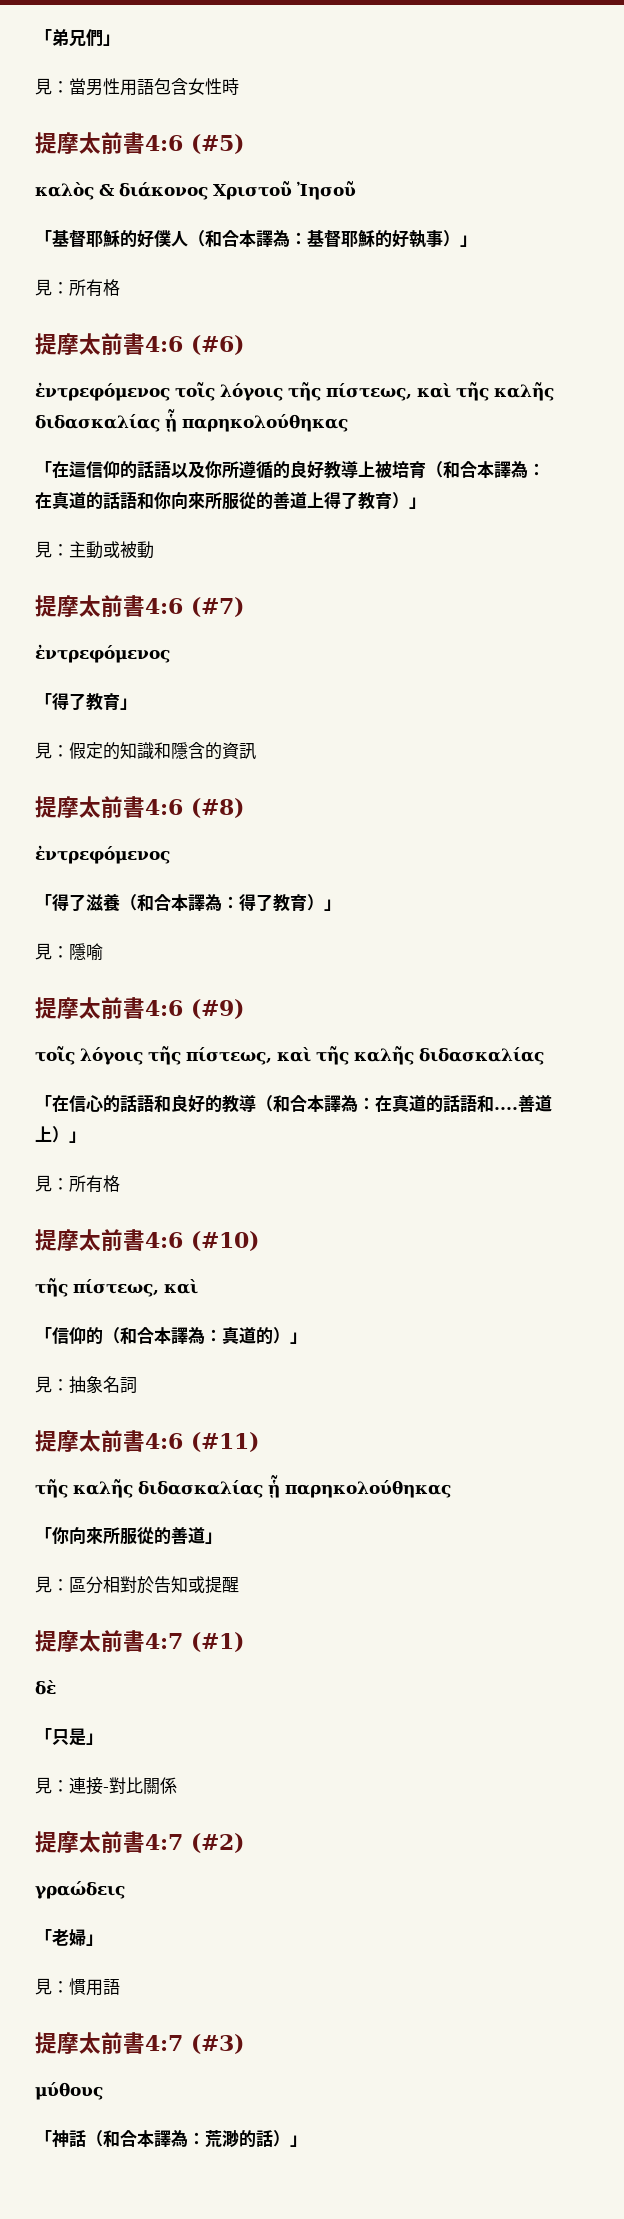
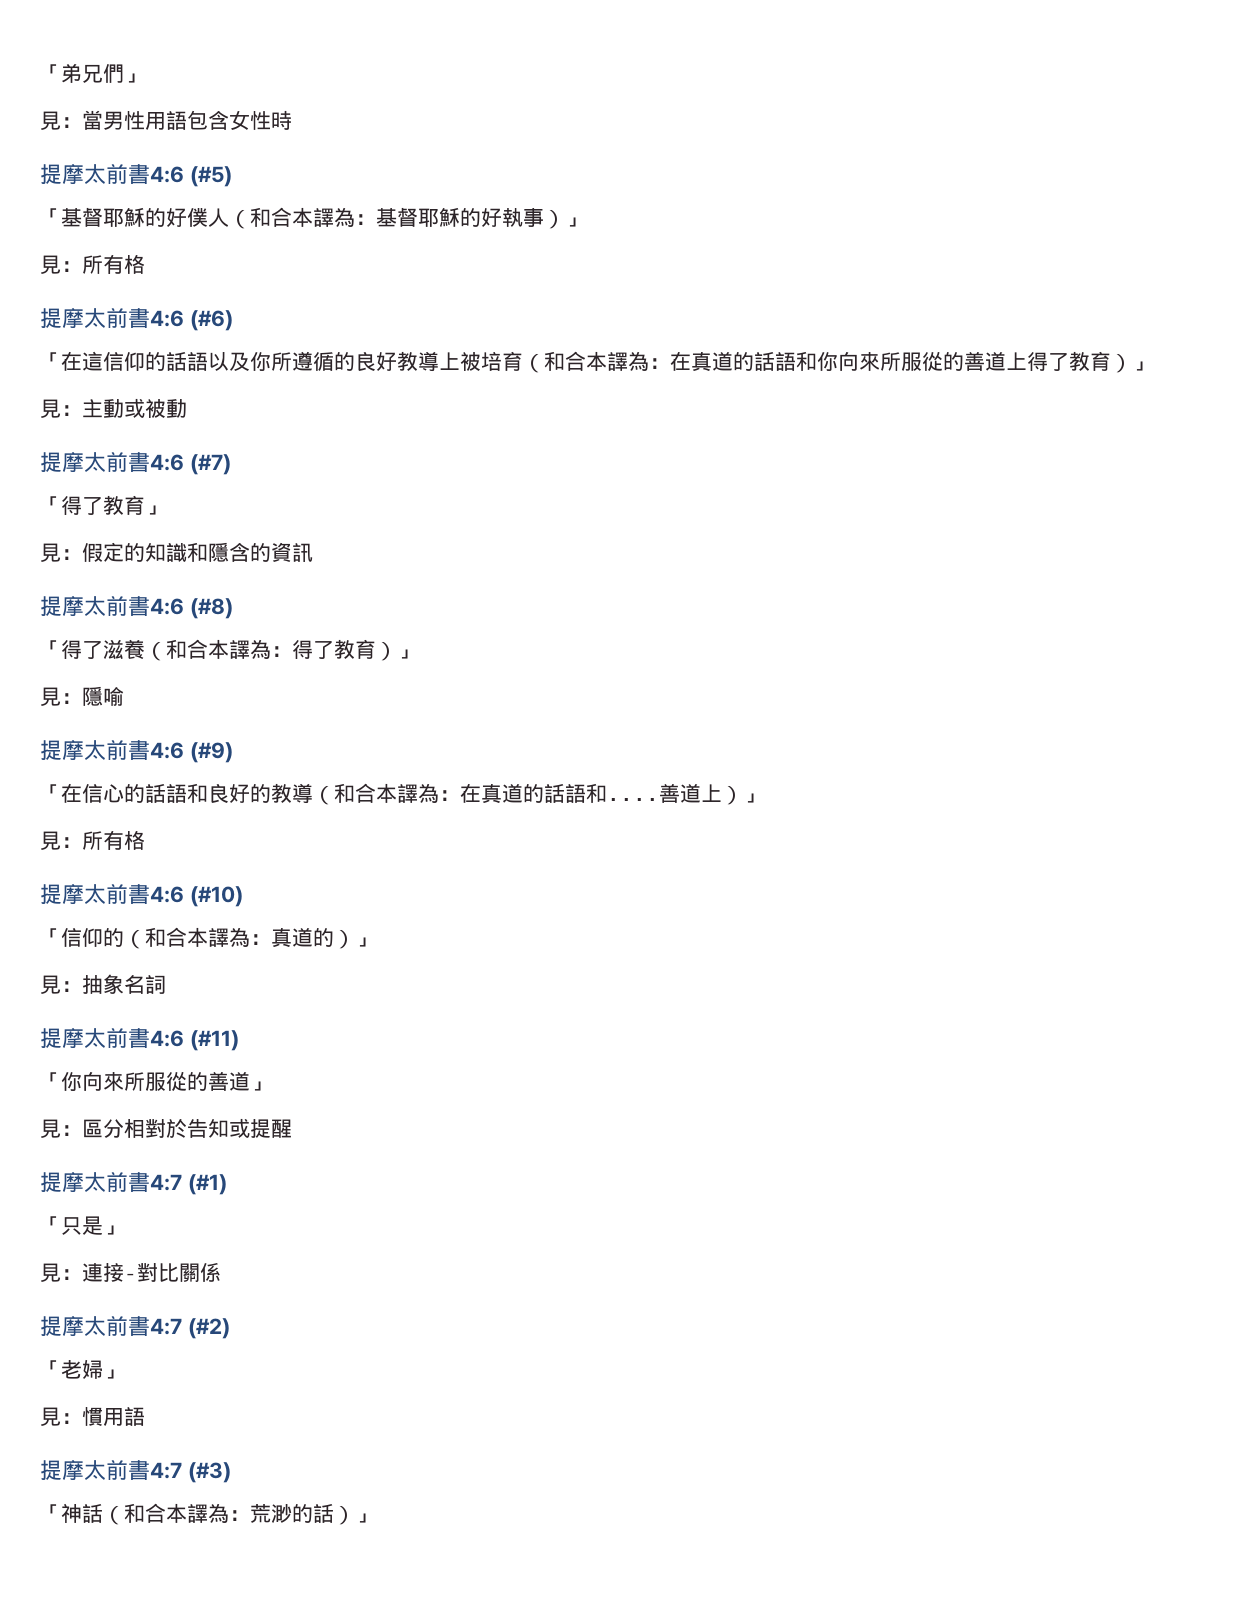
[35,181,356,200] // καλὸς & διάκονος Χριστοῦ Ἰησοῦ -> (232, 176) none
[35,382,554,401] [35,409,348,432] // ἐντρεφόμενος τοῖς λόγοις τῆς πίστεως, καὶ τῆς καλῆς διδασκαλίας ᾗ παρηκολούθηκας -> (233, 320) none
[35,644,170,663] // ἐντρεφόμενος -> (231, 464) none
[35,845,170,864] // ἐντρεφόμενος -> (233, 608) none
[35,1046,544,1065] // τοῖς λόγοις τῆς πίστεως, καὶ τῆς καλῆς διδασκαλίας -> (233, 752) none
[35,1278,198,1297] // τῆς πίστεως, καὶ -> (243, 896) none
[35,1475,451,1498] // τῆς καλῆς διδασκαλίας ᾗ παρηκολούθηκας -> (239, 1040) none
[35,1680,56,1695] // δὲ -> (227, 1184) none
[35,1881,125,1899] // γραώδεις -> (230, 1328) none
[35,2082,103,2100] // μύθους -> (231, 1472) none

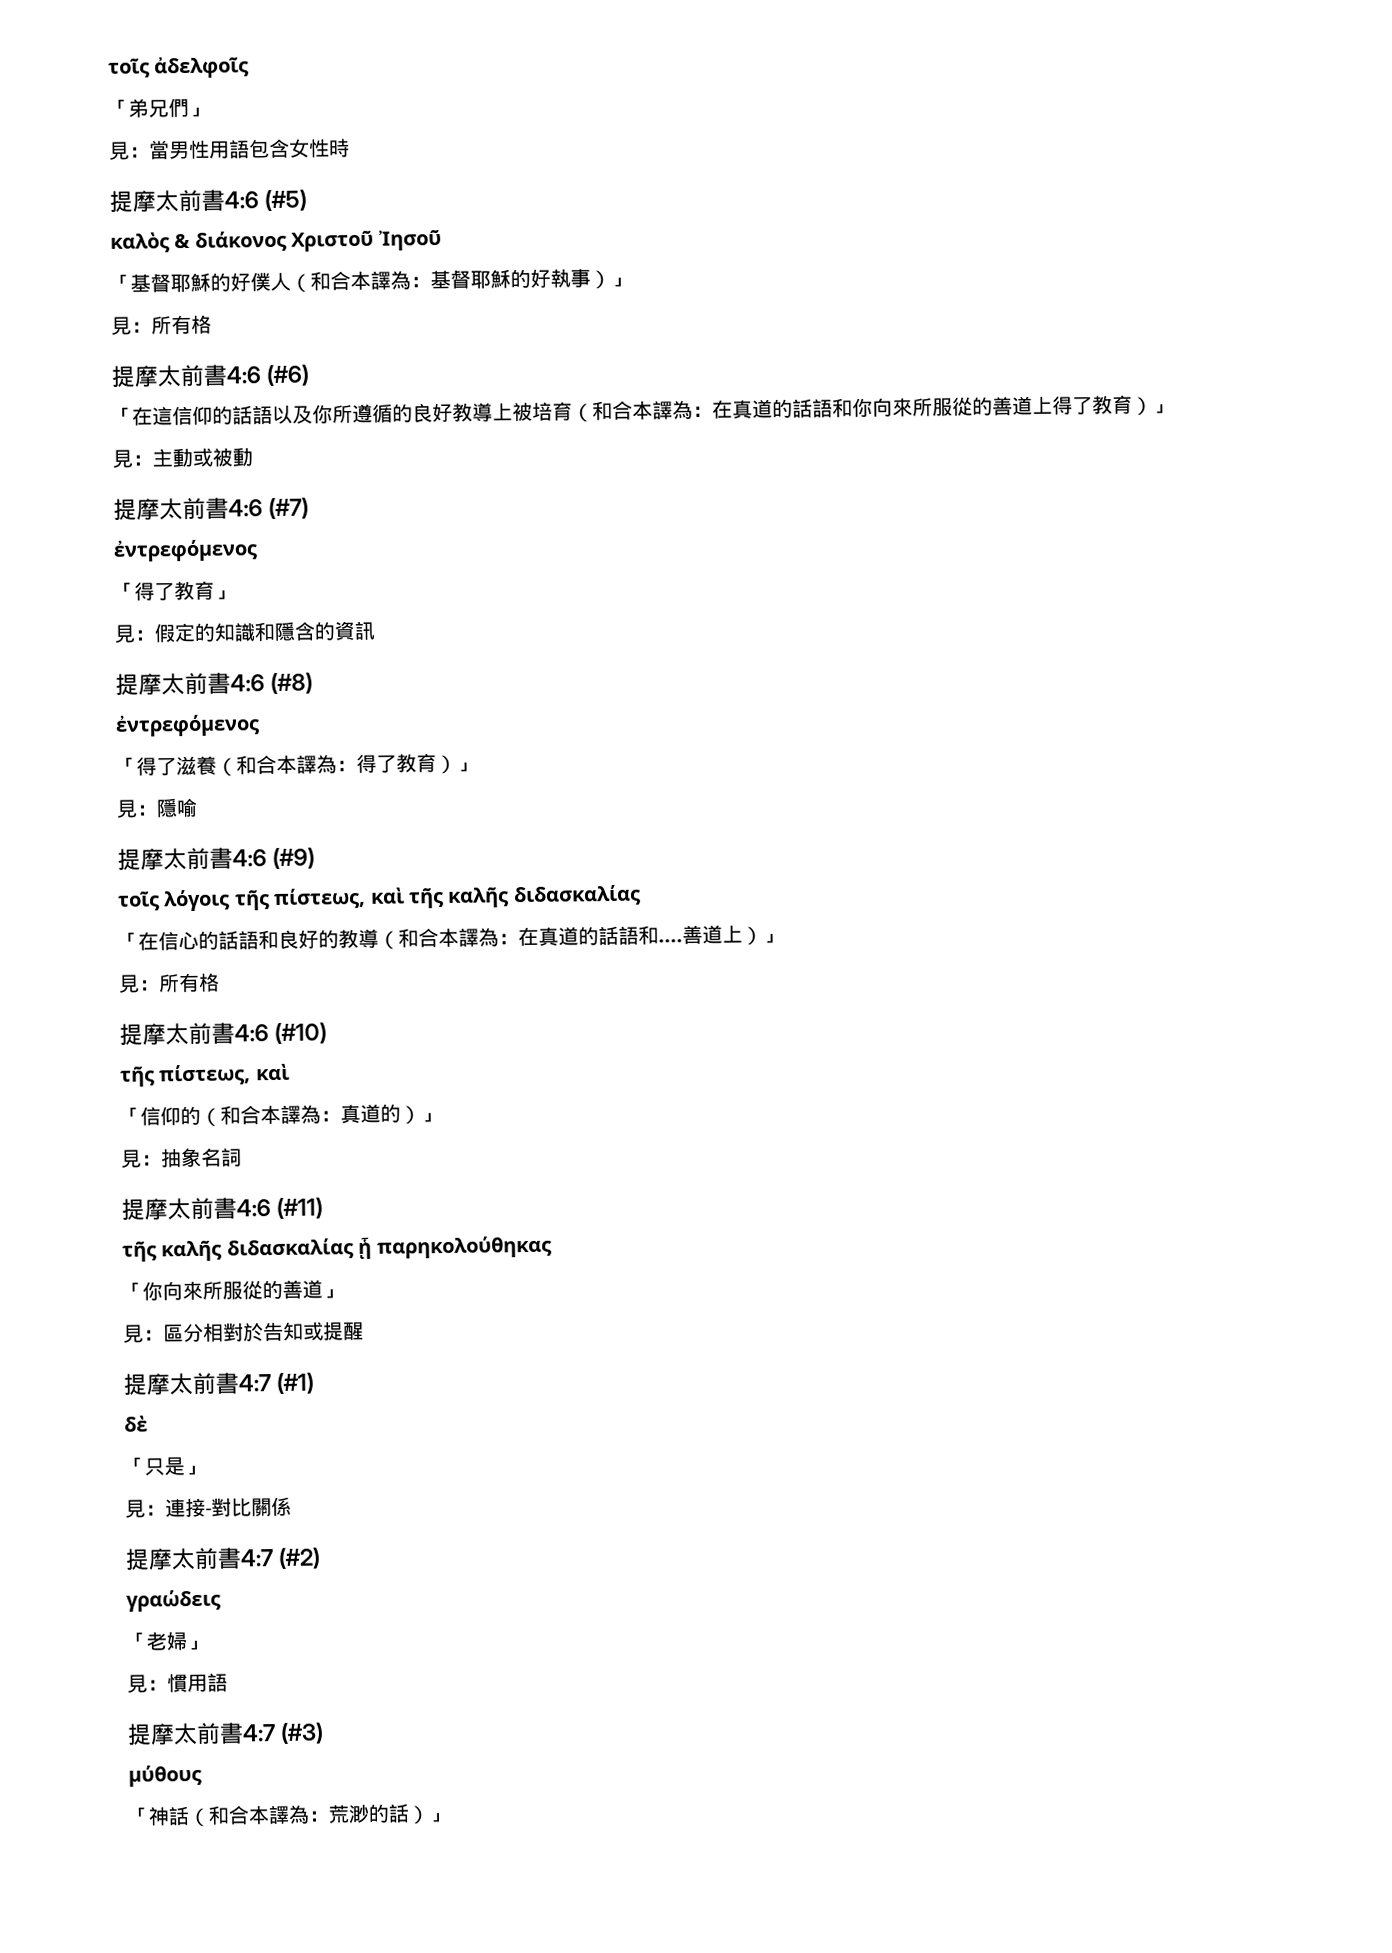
(40, 72) none -> [108,55,250,79] τοῖς ἀδελφοῖς //
(232, 176) none -> [110,228,442,253] // καλὸς & διάκονος Χριστοῦ Ἰησοῦ
(231, 464) none -> [113,538,258,562] // ἐντρεφόμενος
(233, 608) none -> [115,713,260,737] // ἐντρεφόμενος
(233, 752) none -> [117,884,641,912] // τοῖς λόγοις τῆς πίστεως, καὶ τῆς καλῆς διδασκαλίας
(243, 896) none -> [120,1063,290,1087] // τῆς πίστεως, καὶ
(239, 1040) none -> [122,1235,552,1262] // τῆς καλῆς διδασκαλίας ᾗ παρηκολούθηκας
(227, 1184) none -> [124,1415,148,1432] // δὲ
(230, 1328) none -> [126,1589,221,1612] // γραώδεις
(231, 1472) none -> [128,1764,202,1787] // μύθους

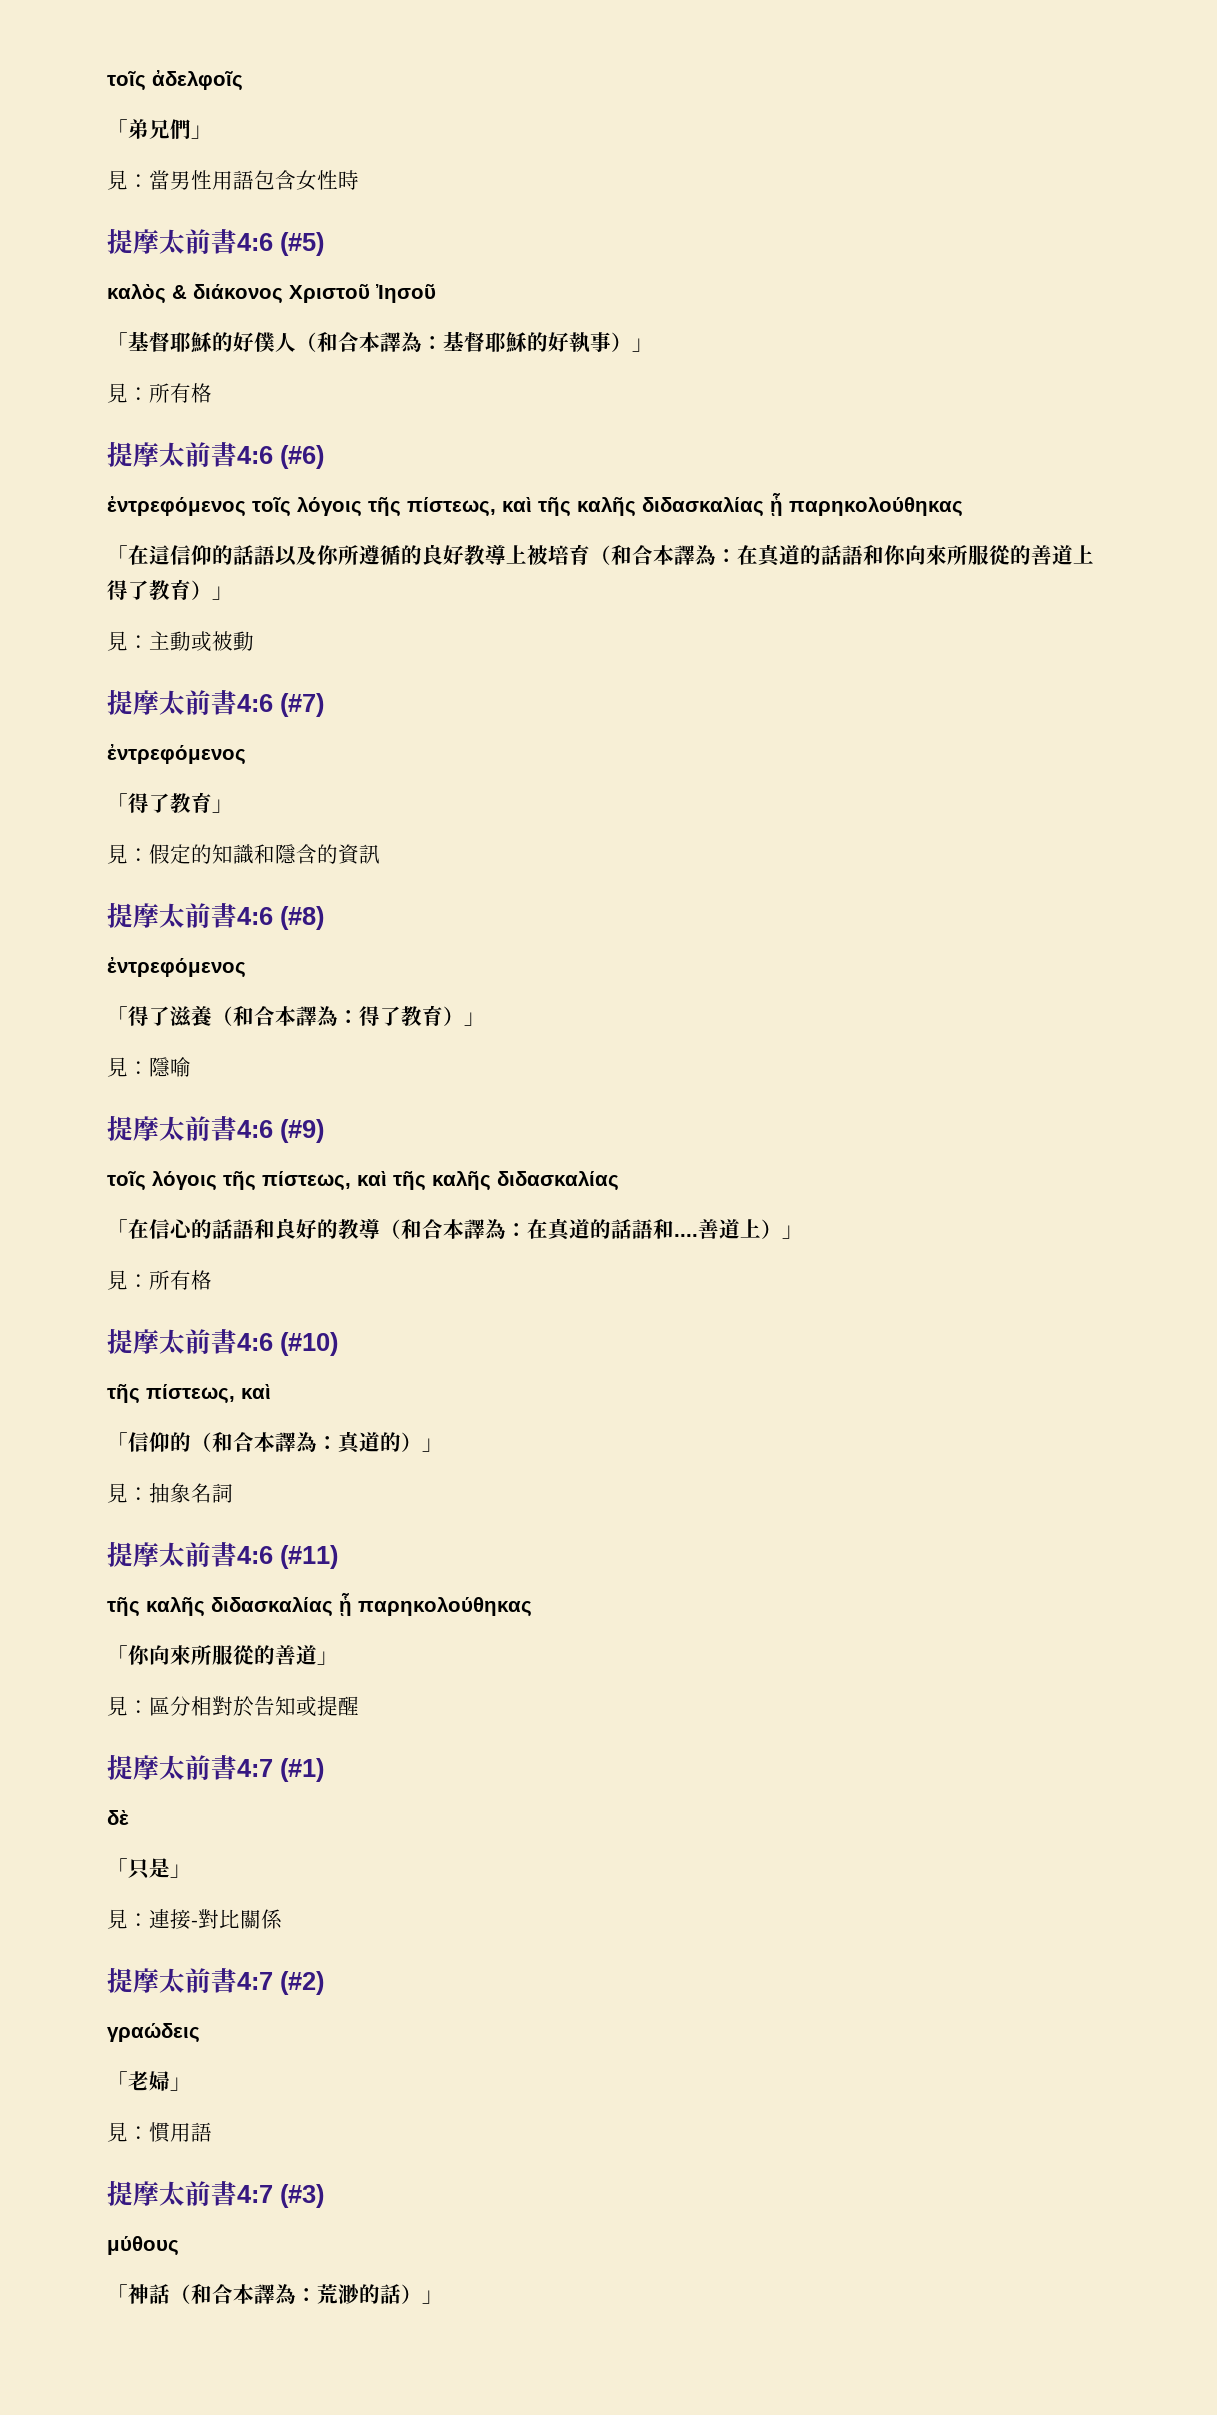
(310, 375) none -> [107,493,963,517] // ἐντρεφόμενος τοῖς λόγοις τῆς πίστεως, καὶ τῆς καλῆς διδασκαλίας ᾗ παρηκολούθηκας

